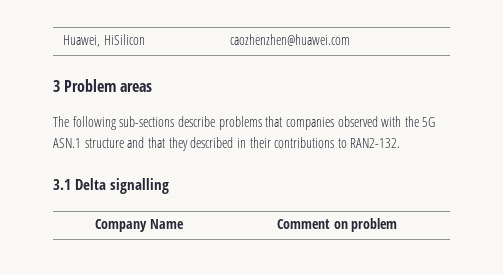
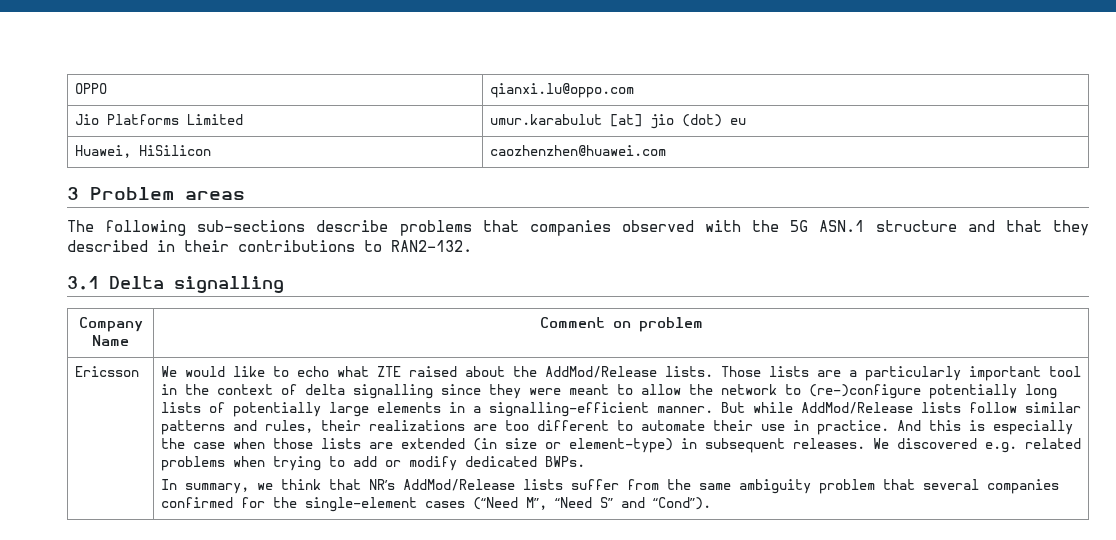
(63, 41) none -> [74,83,107,94] [489,83,634,98] [74,114,243,125] [489,114,746,129] OPPO | qianxi.lu@oppo.com // Jio Platforms Limited | umur.karabulut [at] jio (dot) eu //
(398, 225) none -> [74,366,139,377] [160,366,1081,381] [160,384,1057,399] [160,402,1081,417] [160,420,1073,435] [160,438,1081,453] [160,456,585,471] [160,479,1059,494] [160,497,711,512] // Ericsson | We would like to echo what ZTE raised about the AddMod/Release lists. Those lists are a particularly important tool in the context of delta signalling since they were meant to allow the network to (re-)configure potentially long lists of potentially large elements in a signalling-efficient manner. But while AddMod/Release lists follow similar patterns and rules, their realizations are too different to automate their use in practice. And this is especially the case when those lists are extended (in size or element-type) in subsequent releases. We discovered e.g. related problems when trying to add or modify dedicated BWPs. // In summary, we think that NR’s AddMod/Release lists suffer from the same ambiguity problem that several companies confirmed for the single-element cases (“Need M”, “Need S” and “Cond”).

